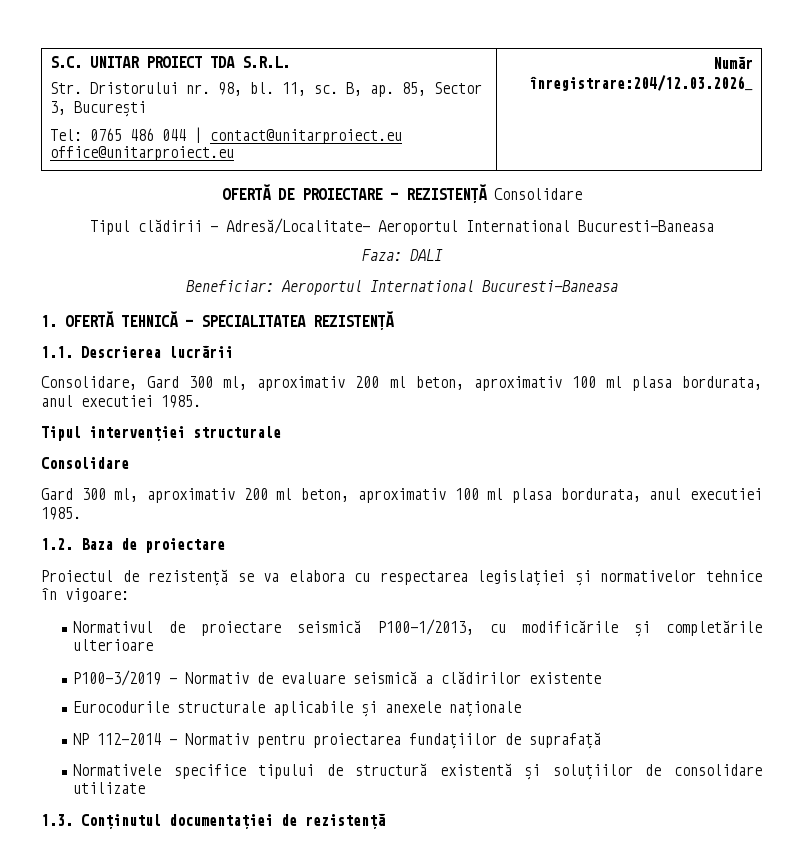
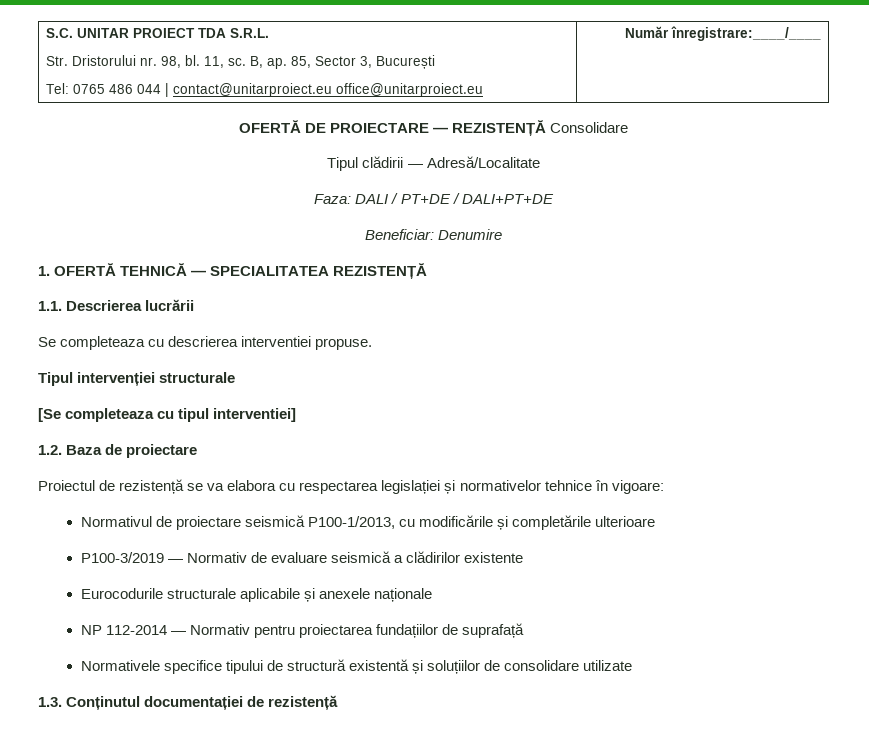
[528,75,753,91] înregistrare:204/12.03.2026_ -> [670,26,821,41] înregistrare:____/____
[225,218,714,235] [361,249,443,261] [185,280,618,295] Adresă/Localitate- Aeroportul International Bucuresti-Baneasa // Faza: DALI // Beneficiar: Aeroportul International Bucuresti-Baneasa -> [426,156,540,168] [314,193,554,204] [364,229,503,240] Adresă/Localitate // Faza: DALI / PT+DE / DALI+PT+DE // Beneficiar: Denumire
[41,376,763,391] [41,395,201,408] [41,426,281,442] [41,457,129,469] [41,488,762,503] [41,507,81,520] Consolidare, Gard 300 ml, aproximativ 200 ml beton, aproximativ 100 ml plasa bordurata, anul executiei 1985. // Tipul intervenției structurale // Consolidare // Gard 300 ml, aproximativ 200 ml beton, aproximativ 100 ml plasa bordurata, anul executiei 1985. -> [38,336,373,350] [38,372,236,386] [38,408,297,422] Se completeaza cu descrierea interventiei propuse. // Tipul intervenției structurale // [Se completeaza cu tipul interventiei]

